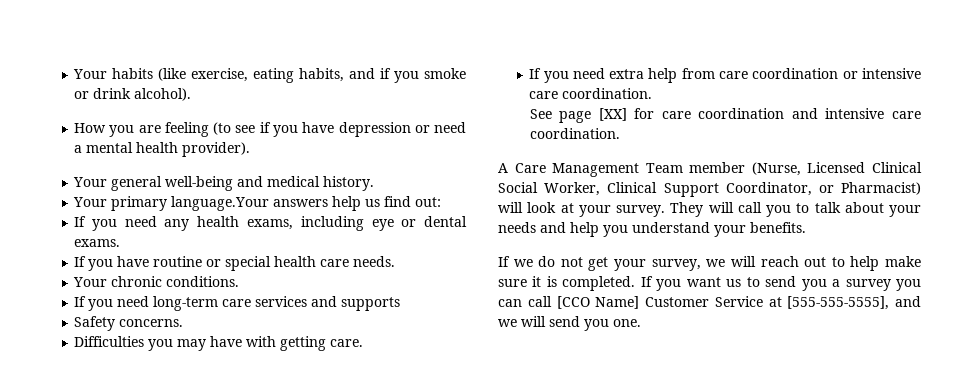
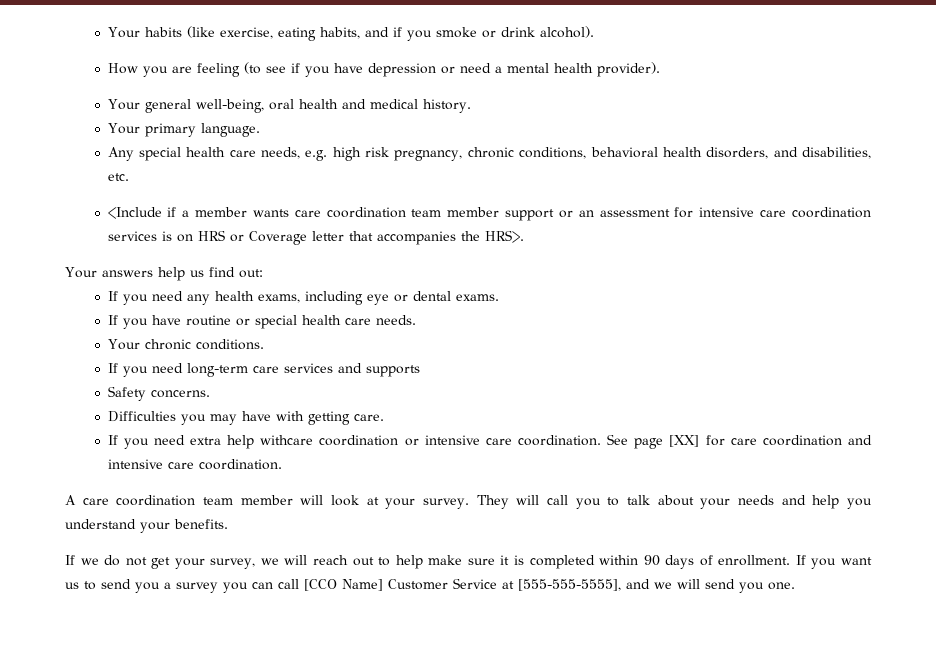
[165,176,234,191] well-being -> [195,99,338,113] well-being, oral health
[171,196,270,211] language.Your -> [200,123,260,137] [107,147,872,161] [107,173,129,181] [107,207,871,221] [107,230,524,245] [65,267,97,278] language. // Any special health care needs, e.g. high risk pregnancy, chronic conditions, behavioral health disorders, and disabilities, etc. // <Include if a member wants care coordination team member support or an assessment for intensive care coordination services is on HRS or Coverage letter that accompanies the HRS>. // Your
[681,68,749,79] from care -> [260,435,314,445] withcare
(653, 93) // -> (602, 440) none
[514,162,922,177] [498,182,921,197] Care Management Team member (Nurse, Licensed Clinical Social Worker, Clinical Support Coordinator, or Pharmacist) -> [82,495,293,506] care coordination team member
[562,276,636,291] completed. -> [529,555,791,569] completed within 90 days of enrollment.

